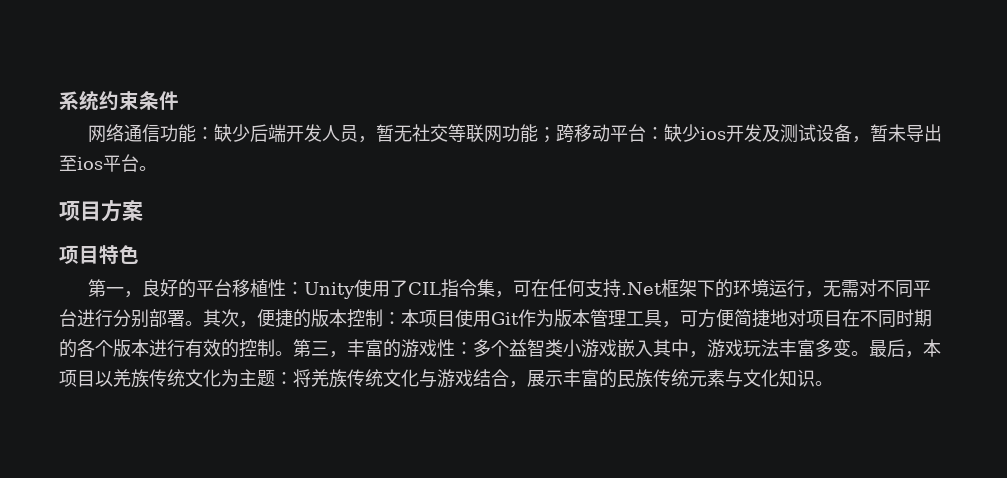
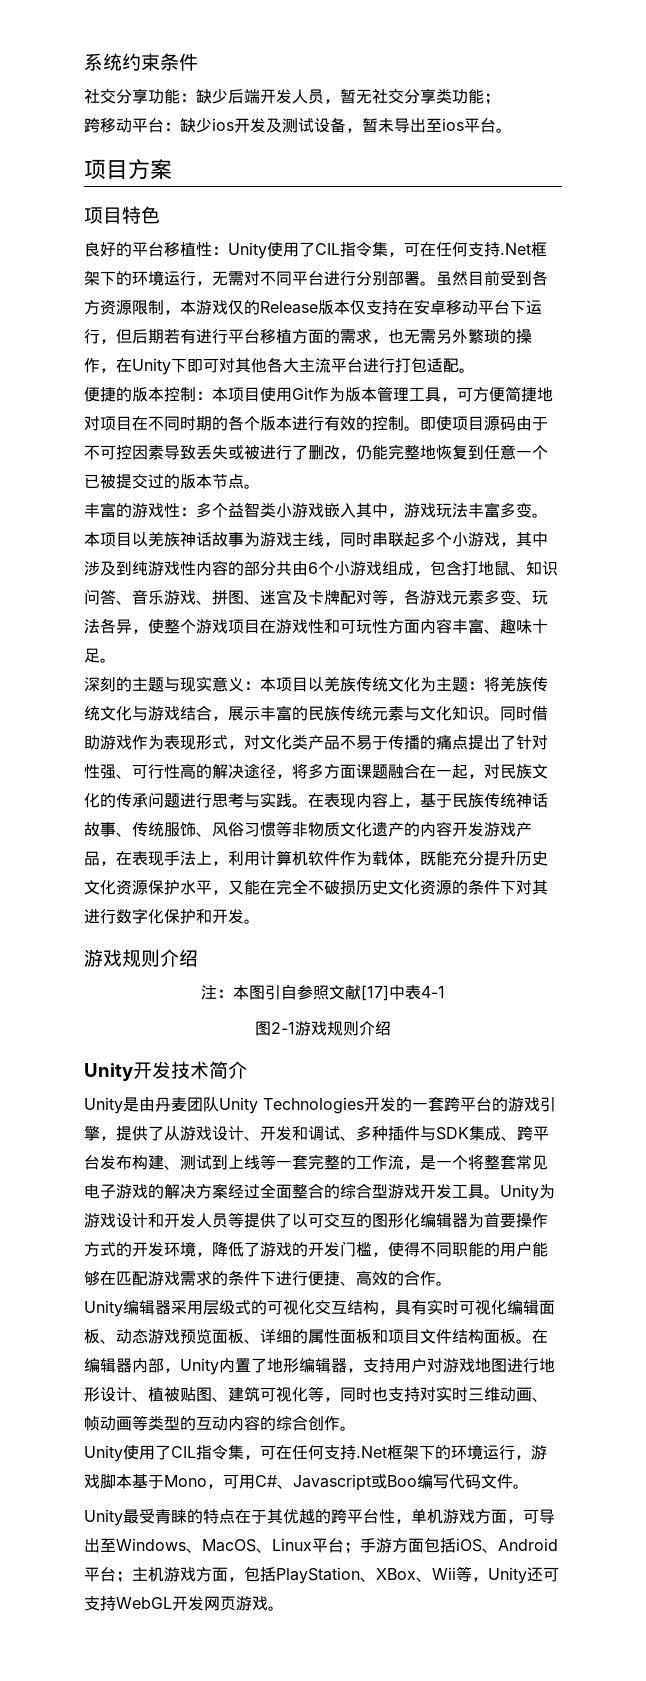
[87,124,160,143] 网络通信 -> [84,89,148,104] 社交分享
[447,124,502,143] 等联网 -> [404,88,452,104] 分享类
(556, 135) none -> (500, 99) //
[87,279,142,298] 第一， -> (160, 215) none
[203,309,257,328] 其次， -> [436,270,548,286] [84,299,542,315] [84,328,532,344] [84,357,475,375] 虽然目前受到各方资源限制，本游戏仅的Release版本仅支持在安卓移动平台下运行，但后期若有进行平台移植方面的需求，也无需另外繁琐的操作，在Unity下即可对其他各大主流平台进行打包适配。 //
[293,339,347,358] 第三， -> [420,416,548,431] [84,444,548,460] [84,474,260,489] 即使项目源码由于不可控因素导致丢失或被进行了删改，仍能完整地恢复到任意一个已被提交过的版本节点。 //
[869,339,923,358] 最后， -> [84,531,548,547] [84,560,558,576] [84,589,548,605] [84,618,548,634] [84,648,116,663] [84,676,260,692] 本项目以羌族神话故事为游戏主线，同时串联起多个小游戏，其中涉及到纯游戏性内容的部分共由6个小游戏组成，包含打地鼠、知识问答、音乐游戏、拼图、迷宫及卡牌配对等，各游戏元素多变、玩法各异，使整个游戏项目在游戏性和可玩性方面内容丰富、趣味十足。 // 深刻的主题与现实意义：
(833, 383) none -> [500,706,548,721] [84,734,548,750] [84,763,548,779] [84,792,548,808] [84,821,532,837] [84,850,548,866] [84,879,548,895] [84,908,260,924] [84,949,198,967] [201,985,445,1001] [255,1021,391,1036] [84,1061,247,1081] [84,1097,556,1114] [84,1125,549,1141] [84,1154,548,1170] [84,1183,555,1201] [84,1212,548,1228] [84,1241,548,1257] [84,1270,452,1286] [84,1299,555,1317] [84,1328,548,1344] [84,1358,555,1375] [84,1386,548,1402] [84,1415,356,1431] [84,1444,547,1462] [84,1474,529,1491] [84,1508,555,1526] [84,1537,558,1554] [84,1566,559,1584] [84,1596,284,1611] 同时借助游戏作为表现形式，对文化类产品不易于传播的痛点提出了针对性强、可行性高的解决途径，将多方面课题融合在一起，对民族文化的传承问题进行思考与实践。在表现内容上，基于民族传统神话故事、传统服饰、风俗习惯等非物质文化遗产的内容开发游戏产品，在表现手法上，利用计算机软件作为载体，既能充分提升历史文化资源保护水平，又能在完全不破损历史文化资源的条件下对其进行数字化保护和开发。 // 游戏规则介绍 // 注：本图引自参照文献[17]中表4-1 // 图2-1游戏规则介绍 // Unity开发技术简介 // Unity是由丹麦团队Unity Technologies开发的一套跨平台的游戏引擎，提供了从游戏设计、开发和调试、多种插件与SDK集成、跨平台发布构建、测试到上线等一套完整的工作流，是一个将整套常见电子游戏的解决方案经过全面整合的综合型游戏开发工具。Unity为游戏设计和开发人员等提供了以可交互的图形化编辑器为首要操作方式的开发环境，降低了游戏的开发门槛，使得不同职能的用户能够在匹配游戏需求的条件下进行便捷、高效的合作。 // Unity编辑器采用层级式的可视化交互结构，具有实时可视化编辑面板、动态游戏预览面板、详细的属性面板和项目文件结构面板。在编辑器内部，Unity内置了地形编辑器，支持用户对游戏地图进行地形设计、植被贴图、建筑可视化等，同时也支持对实时三维动画、帧动画等类型的互动内容的综合创作。 // Unity使用了CIL指令集，可在任何支持.Net框架下的环境运行，游戏脚本基于Mono，可用C#、Javascript或Boo编写代码文件。 // Unity最受青睐的特点在于其优越的跨平台性，单机游戏方面，可导出至Windows、MacOS、Linux平台；手游方面包括iOS、Android平台；主机游戏方面，包括PlayStation、XBox、Wii等，Unity还可支持WebGL开发网页游戏。

